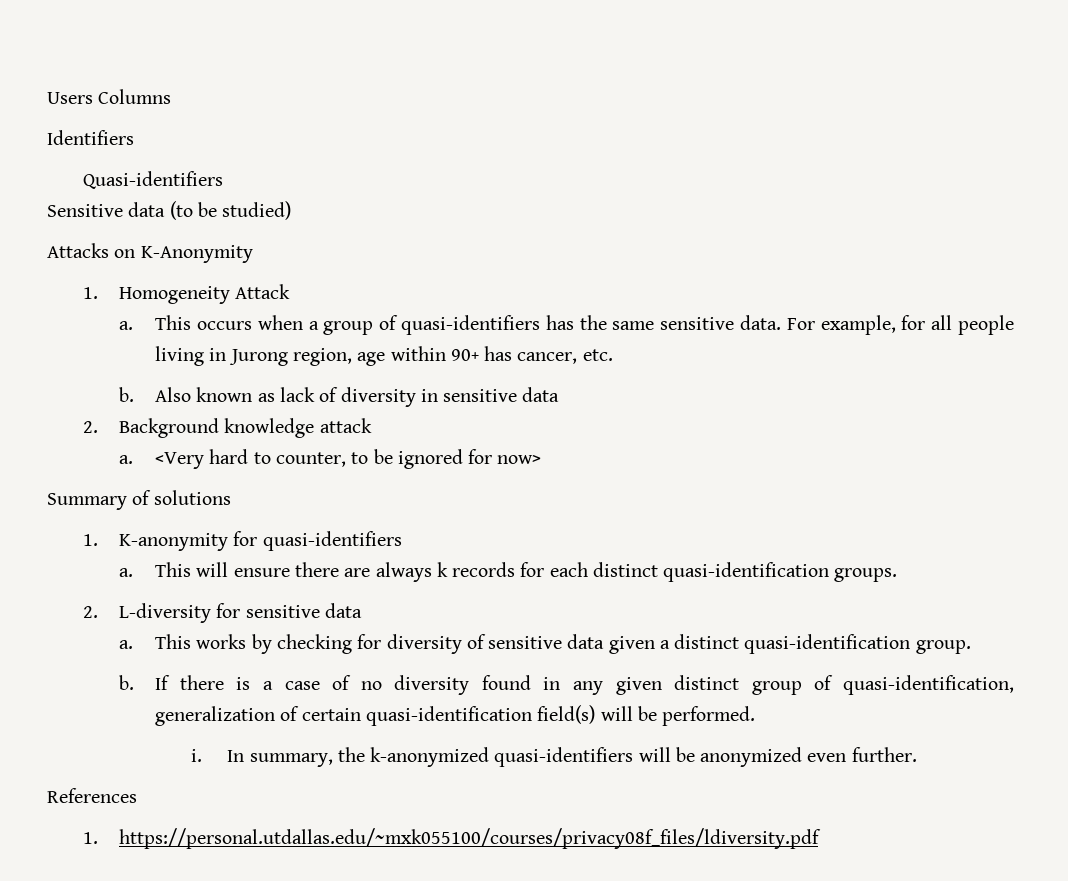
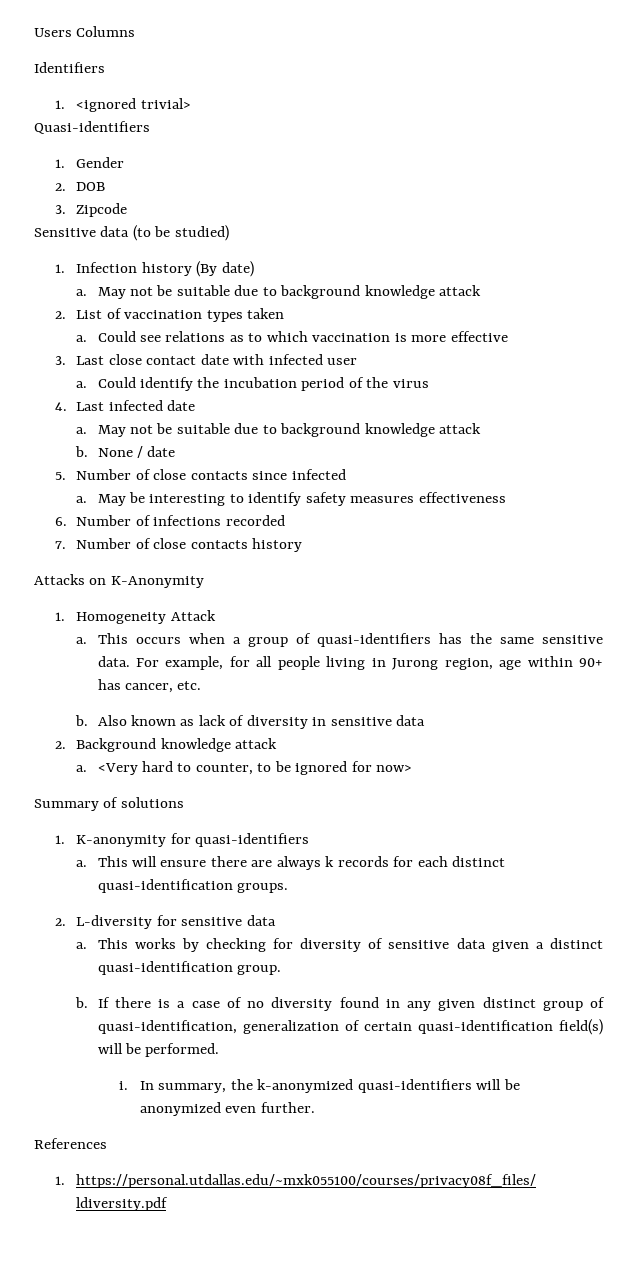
[83,171,224,189] Quasi-identifiers -> [55,98,191,112] [34,121,150,134] [55,157,125,168] [55,182,106,191] [55,203,128,217] 1. <ignored trivial> // Quasi-identifiers // 1. Gender // 2. DOB // 3. Zipcode
(292, 210) none -> [55,261,254,277] [76,285,482,299] [55,308,285,322] [76,331,508,342] [55,354,358,365] [76,377,429,391] [55,400,196,411] [76,423,482,437] [75,446,176,458] [55,469,346,480] [76,492,506,506] [55,515,285,526] [55,538,303,552] // 1. Infection history (By date) // a. May not be suitable due to background knowledge attack // 2. List of vaccination types taken // a. Could see relations as to which vaccination is more effective // 3. Last close contact date with infected user // a. Could identify the incubation period of the virus // 4. Last infected date // a. May not be suitable due to background knowledge attack // b. None / date // 5. Number of close contacts since infected // a. May be interesting to identify safety measures effectiveness // 6. Number of infections recorded // 7. Number of close contacts history

